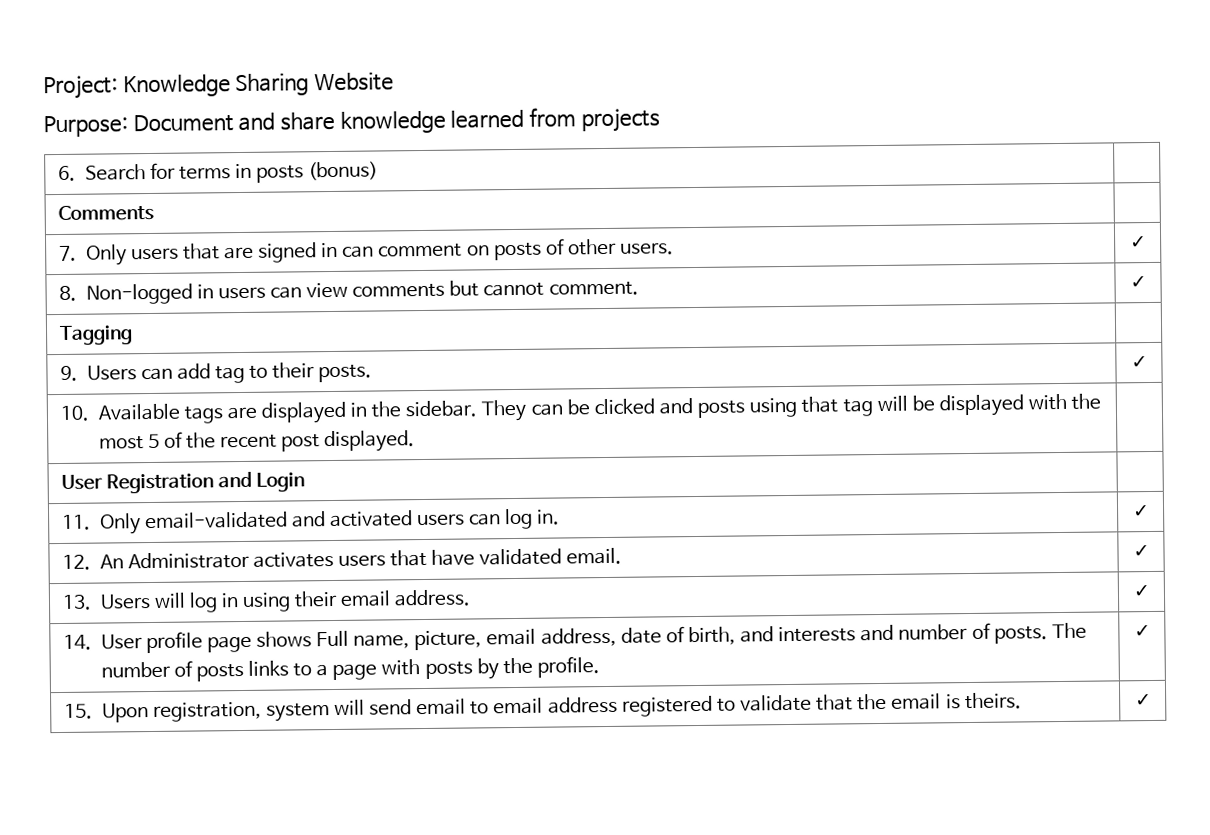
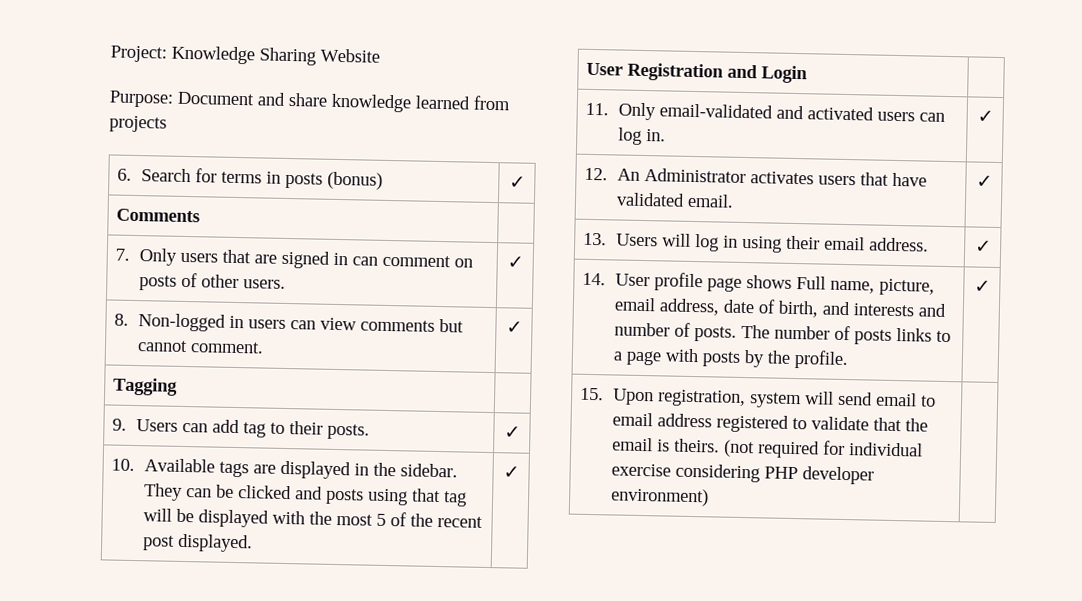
(379, 171) none -> [508,176,526,189] ✓
(416, 441) none -> [502,466,520,479] ✓
[1134,694,1152,707] | ✓ -> [722,439,923,459] [610,463,874,485] [609,487,709,507] (not required for individual exercise considering PHP developer environment) |

